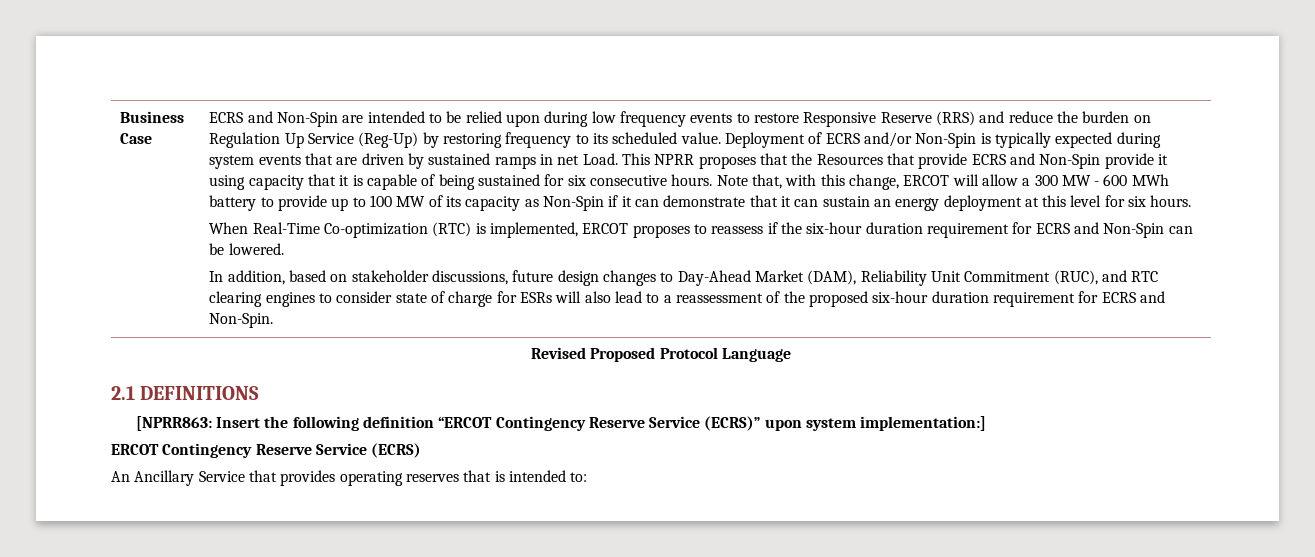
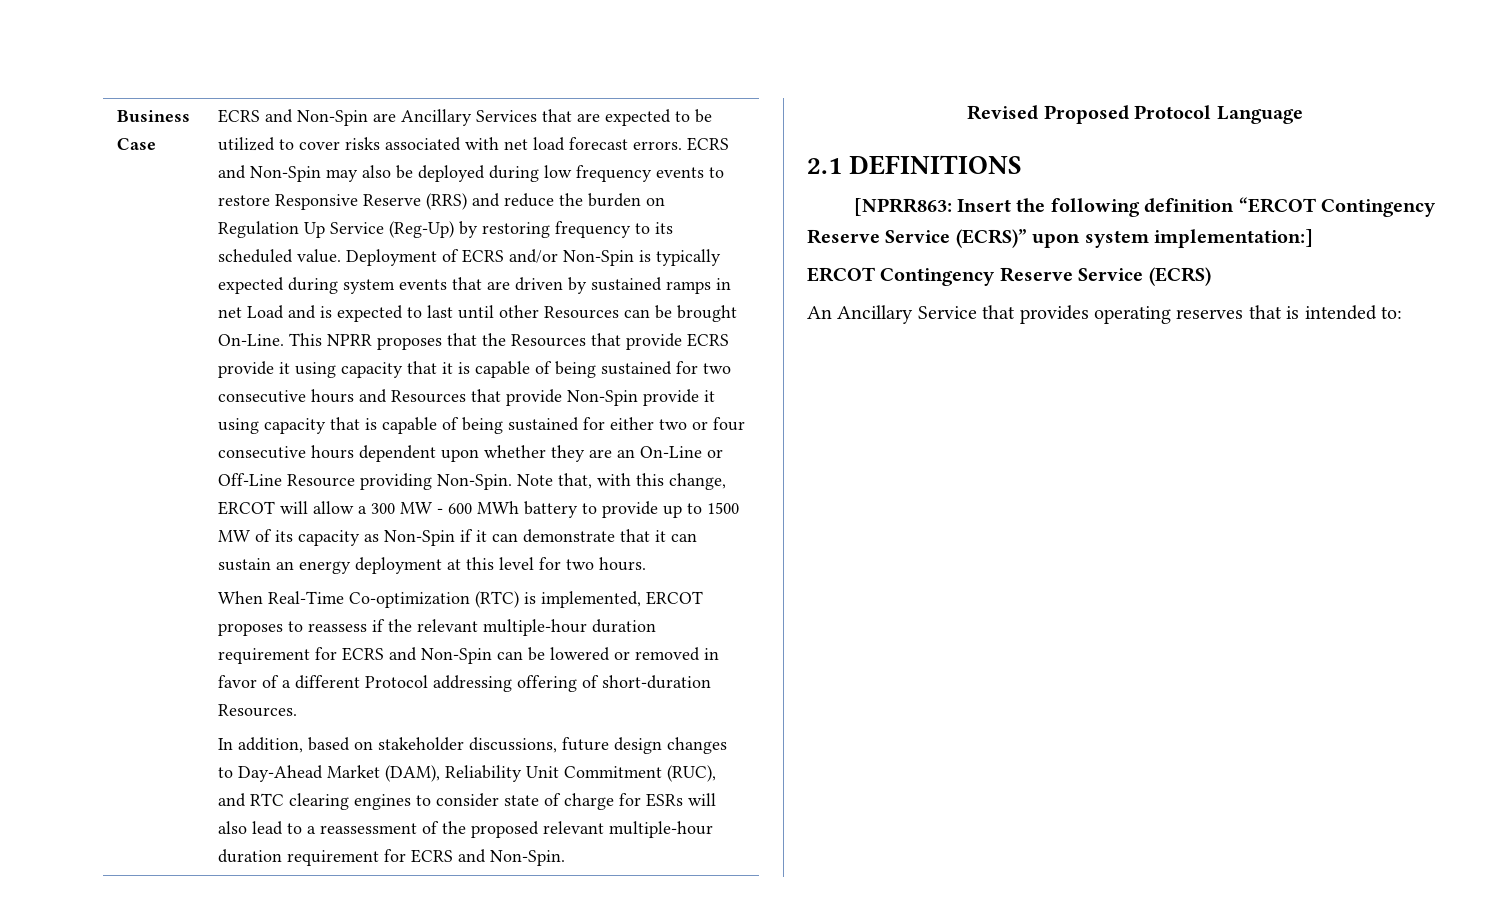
[367,111,541,127] intended to be relied upon -> [400,109,712,126] [217,137,729,151] [217,165,485,182] Ancillary Services that are expected to be utilized to cover risks associated with net load forecast errors. ECRS and Non-Spin may also be deployed
[582,153,618,165] Load. -> [246,305,737,322] [217,334,284,346] Load and is expected to last until other Resources can be brought On-Line.
[1009,153,1101,169] and Non-Spin -> (729, 340) none
[567,174,713,186] six consecutive hours. -> [702,363,731,374] [217,389,715,406] [217,417,745,434] [217,445,723,462] [217,473,512,490] two consecutive hours and Resources that provide Non-Spin provide it using capacity that is capable of being sustained for either two or four consecutive hours dependent upon whether they are an On-Line or Off-Line Resource providing Non-Spin.
[370,195,393,207] 100 -> [706,502,739,514] 1500
[1128,196,1147,207] six -> [565,559,594,570] two
[806,222,863,234] six-hour -> [416,619,587,636] relevant multiple-hour
[228,243,284,255] lowered. -> [549,647,719,661] [217,675,711,692] [217,704,297,717] lowered or removed in favor of a different Protocol addressing offering of short-duration Resources.
[872,291,929,303] six-hour -> [542,821,713,838] relevant multiple-hour

